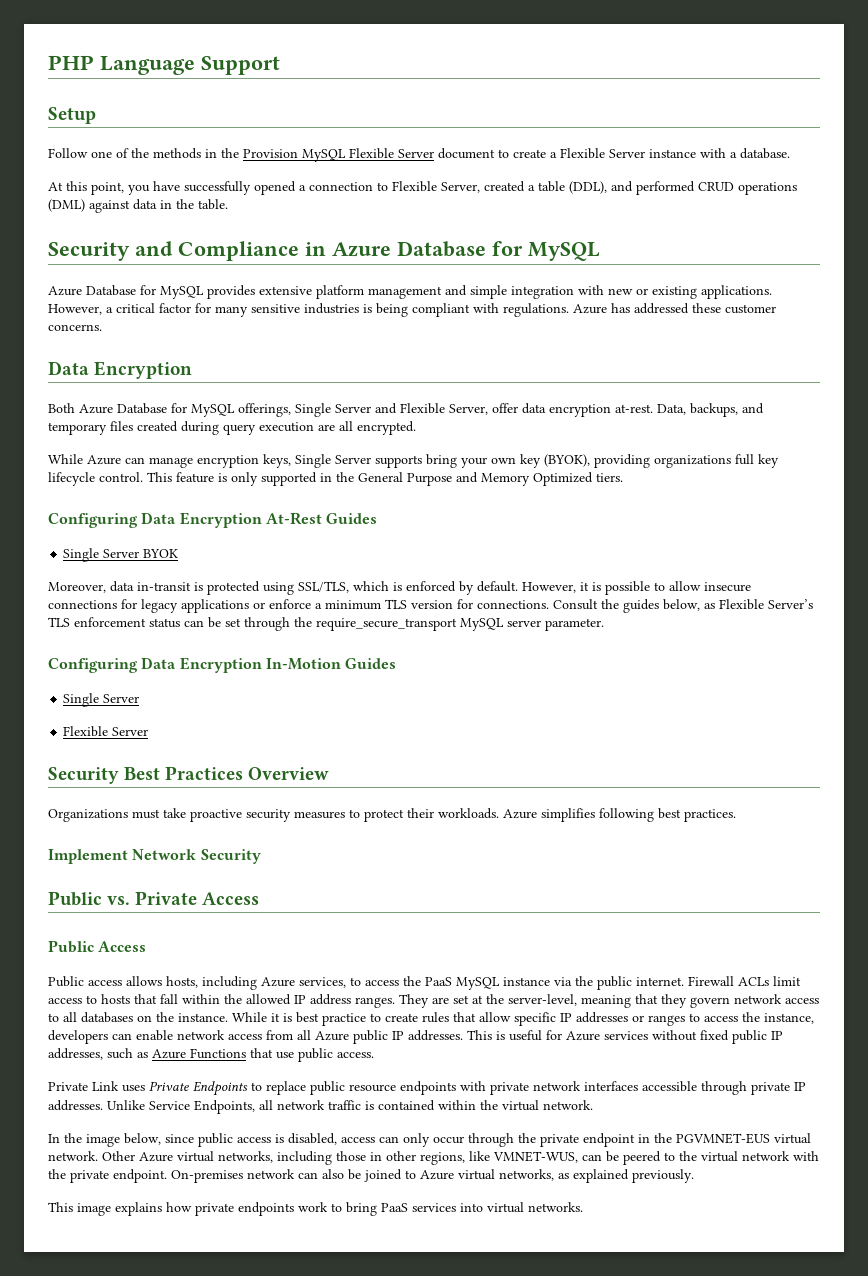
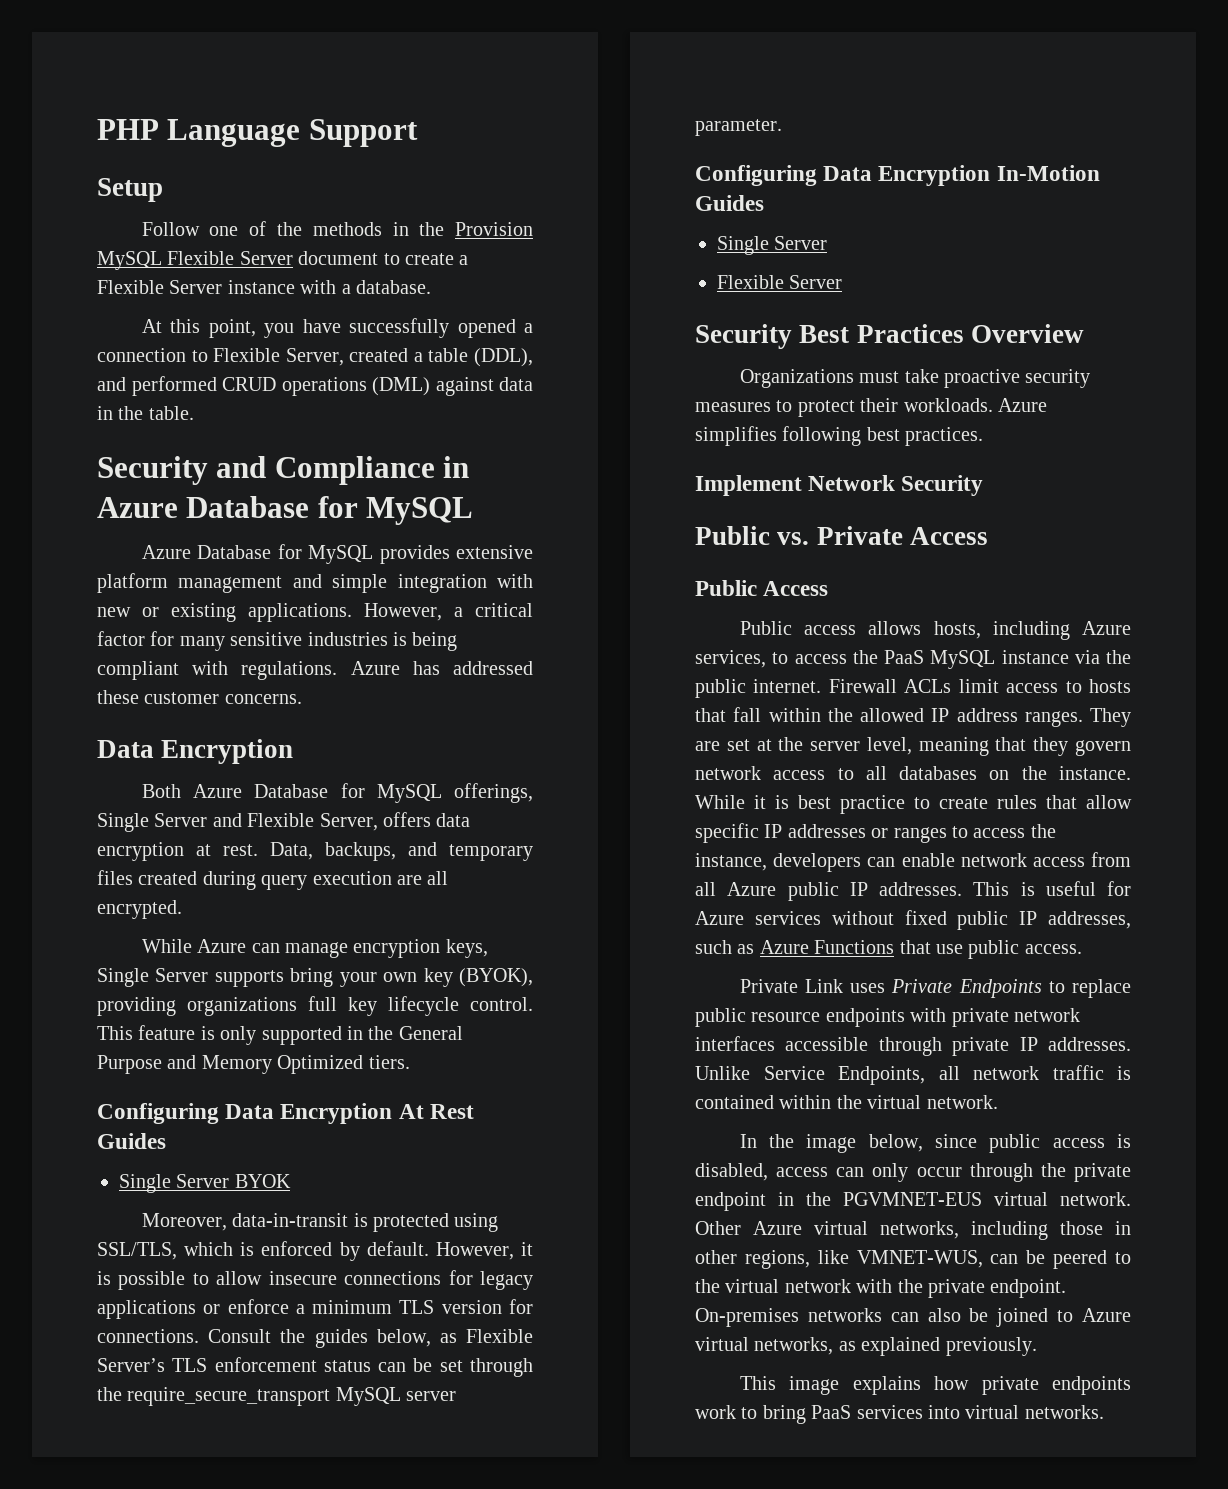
[492,403,518,413] offer -> [383,812,431,827] offers
[615,404,653,413] at-rest. -> [196,844,258,856] at rest.
[265,512,322,525] At-Rest -> [398,1104,474,1119] At Rest
[110,581,191,592] data in-transit -> [232,1213,349,1227] data-in-transit
[508,994,577,1006] server-level, -> [810,737,912,755] server level,
[247,1169,295,1179] network -> [807,1308,882,1322] networks

